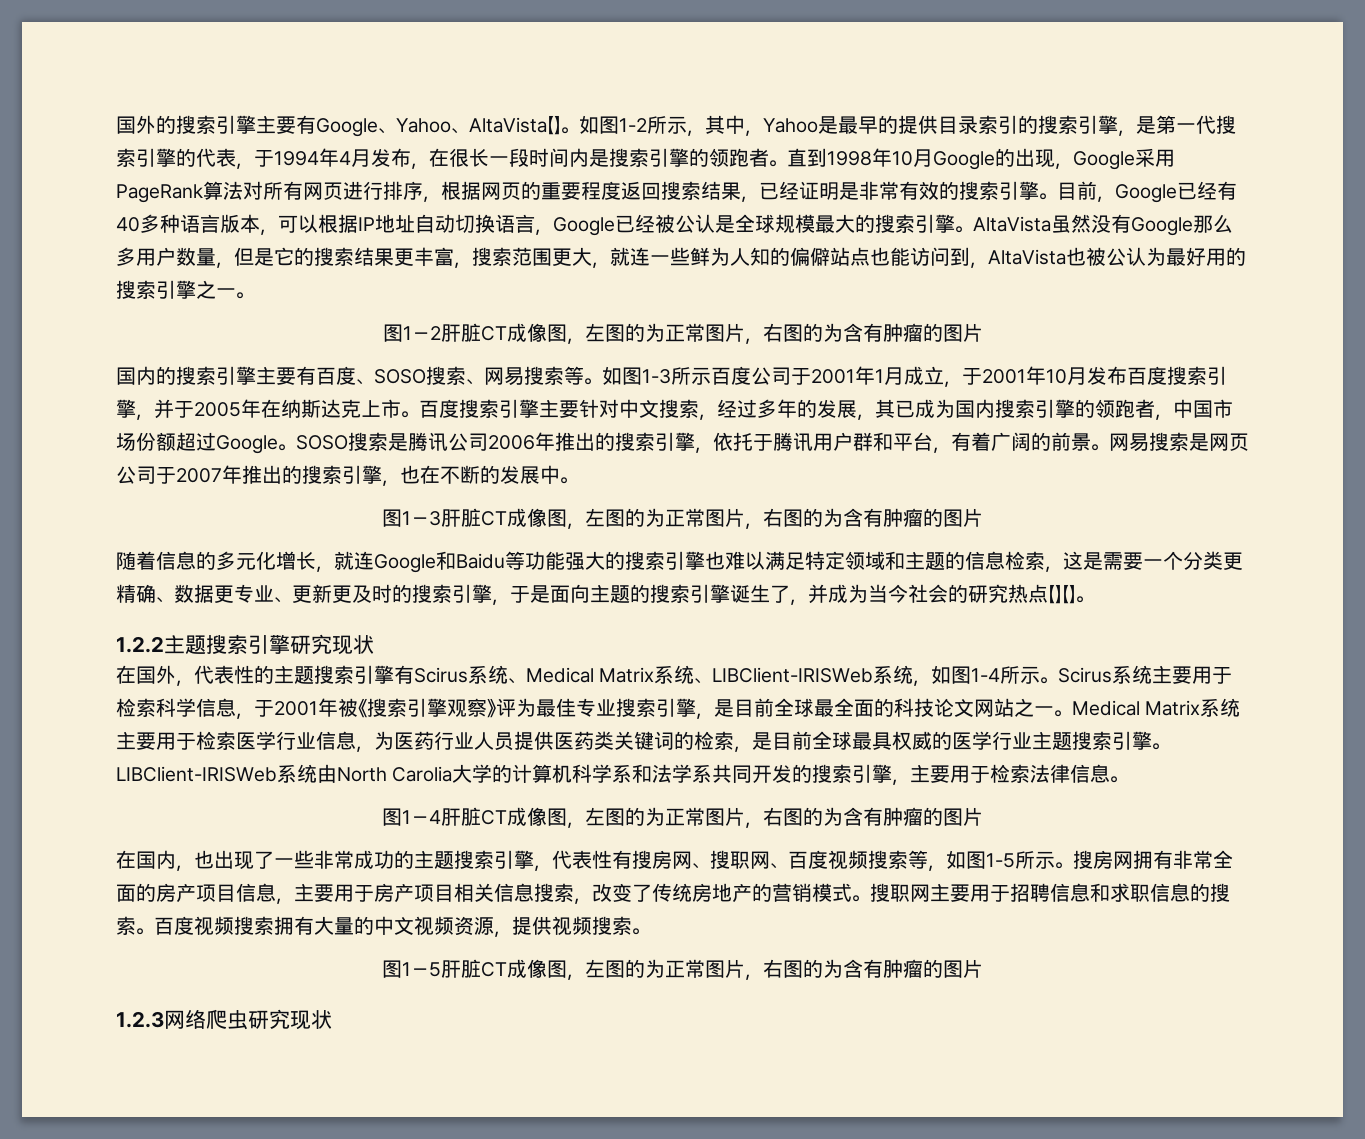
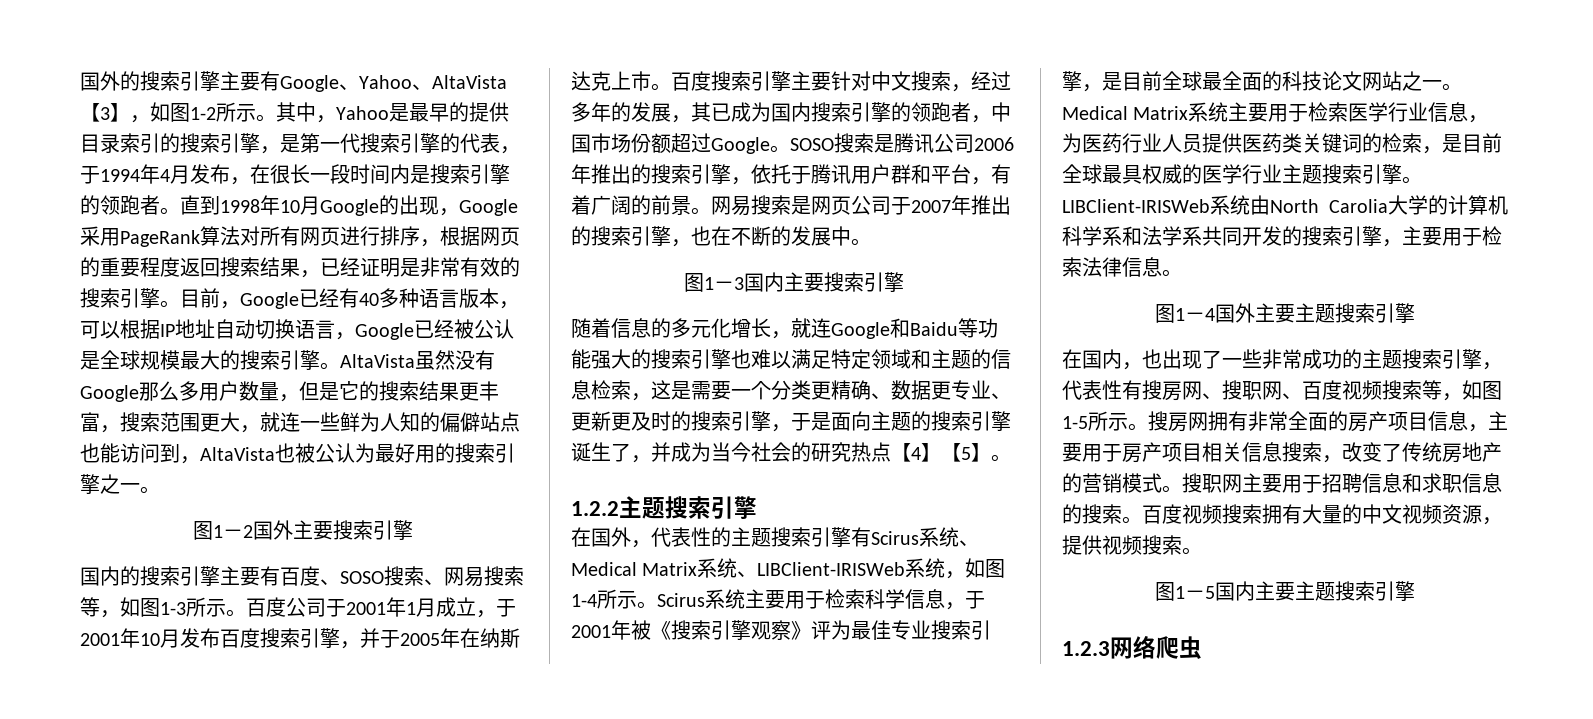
[554,115,579,135] 】。 -> [100,103,150,123] 3】，
[687,130,705,136] ， -> [256,114,276,122] 。
[440,323,983,344] 肝脏CT成像图，左图的为正常图片，右图的为含有肿瘤的图片 -> [253,520,413,540] 国外主要搜索引擎
[584,378,602,385] 。 -> [100,610,120,618] ，
(711, 376) none -> [226,609,246,617] 。
[441,508,983,529] 肝脏CT成像图，左图的为正常图片，右图的为含有肿瘤的图片 -> [744,272,904,292] 国内主要搜索引擎
[1055,584,1069,604] 】【 -> [911,443,971,462] 4】【5
[290,634,374,655] 研究现状 -> (757, 507) none
[441,807,983,828] 肝脏CT成像图，左图的为正常图片，右图的为含有肿瘤的图片 -> [1215,303,1415,323] 国外主要主题搜索引擎
[441,959,983,980] 肝脏CT成像图，左图的为正常图片，右图的为含有肿瘤的图片 -> [1215,581,1415,601] 国内主要主题搜索引擎
[248,1009,332,1030] 研究现状 -> (1202, 647) none

